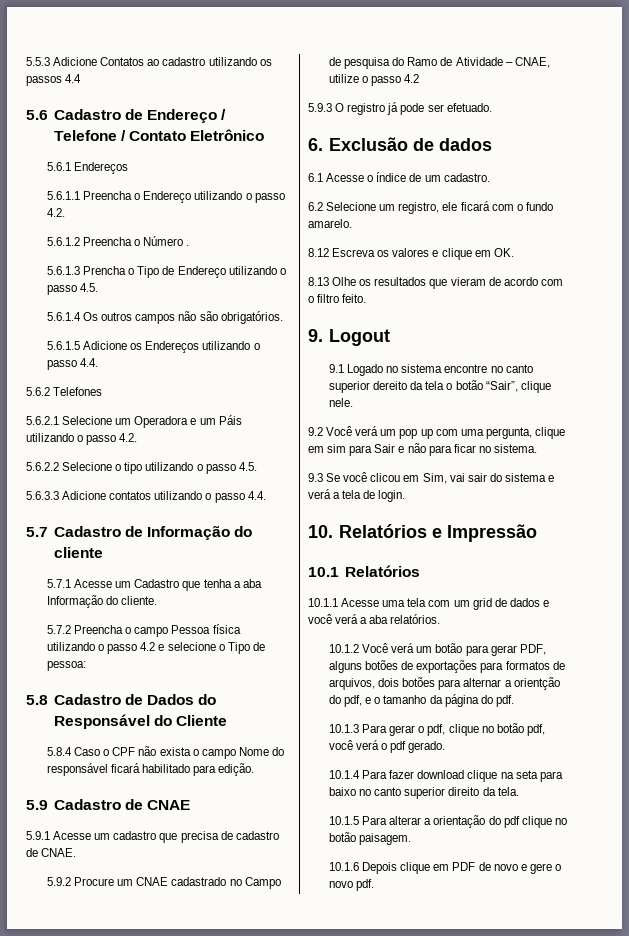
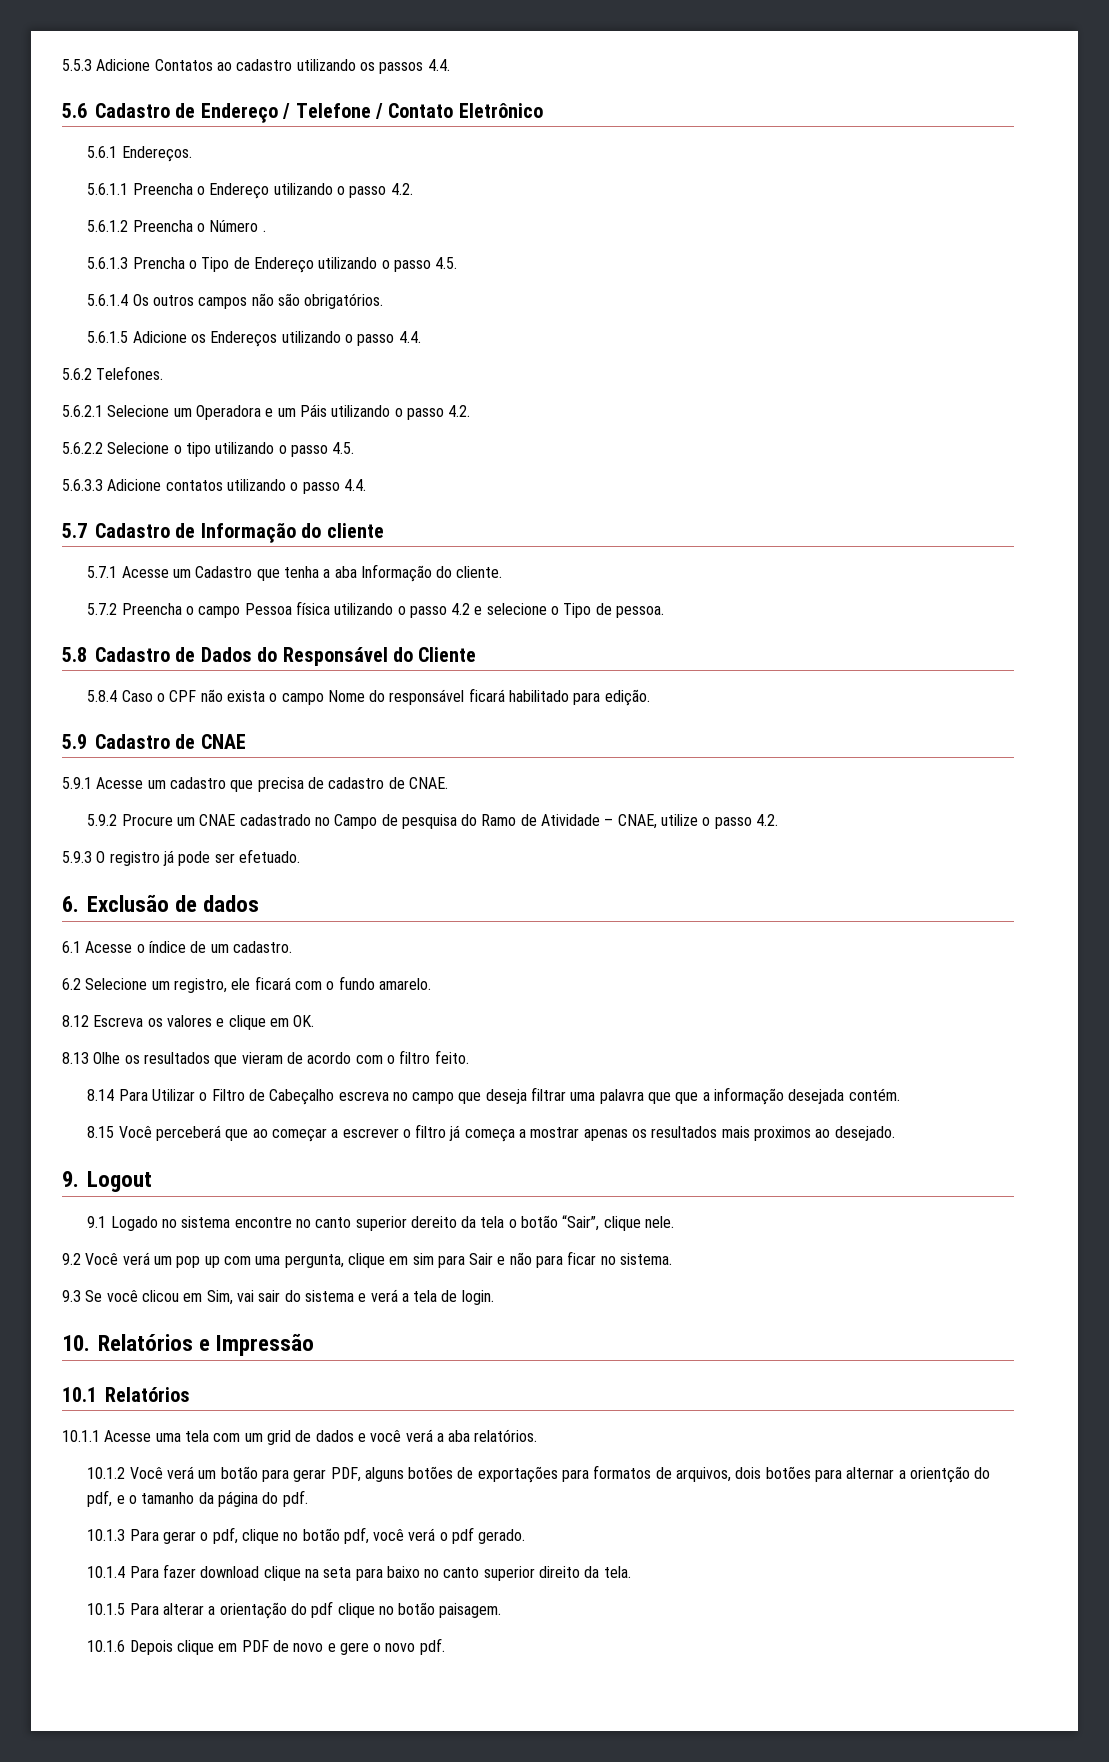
[65,74,82,83] 4.4 -> [427,59,450,71] 4.4.
[74,162,129,174] Endereços -> [121,146,192,162] Endereços.
[53,387,103,396] Telefones -> [96,366,164,380] Telefones.
[47,661,87,671] pessoa: -> [616,606,665,618] pessoa.
[404,74,420,83] 4.2 -> [756,814,779,826] 4.2.
(367, 298) none -> [87,1087,900,1105] [87,1124,895,1142] // 8.14 Para Utilizar o Filtro de Cabeçalho escreva no campo que deseja filtrar uma palavra que que a informação desejada contém. // 8.15 Você perceberá que ao começar a escrever o filtro já começa a mostrar apenas os resultados mais proximos ao desejado.

